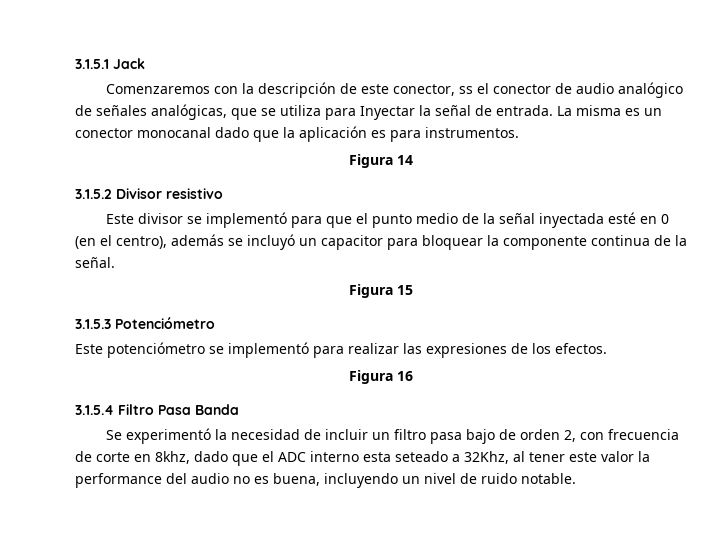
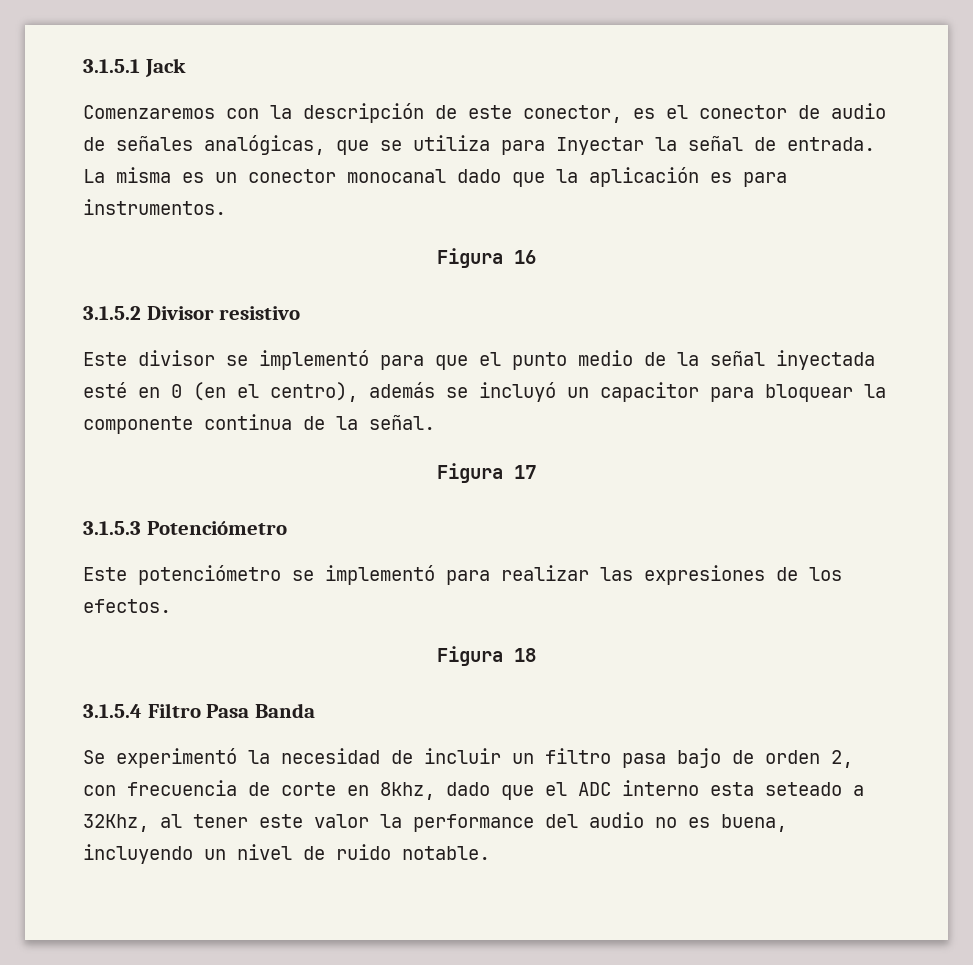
[459,86,474,94] ss -> [633,108,655,119] es
[618,82,684,98] analógico -> (886, 111) none
[397,155,413,165] 14 -> [514,250,536,264] 16
[397,285,413,295] 15 -> [514,465,536,479] 17
[397,371,413,381] 16 -> [514,648,536,662] 18

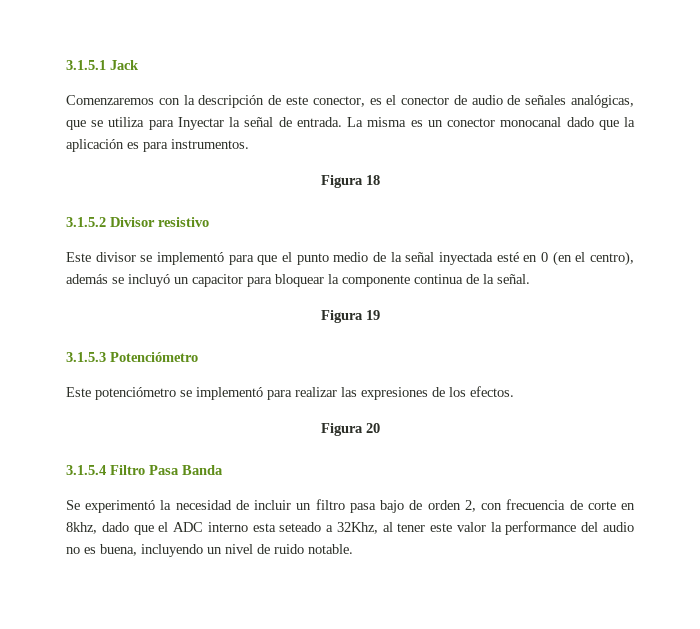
[514,250,536,264] 16 -> [365,175,380,185] 18
[514,465,536,479] 17 -> [365,310,380,320] 19
[514,648,536,662] 18 -> [365,423,380,433] 20

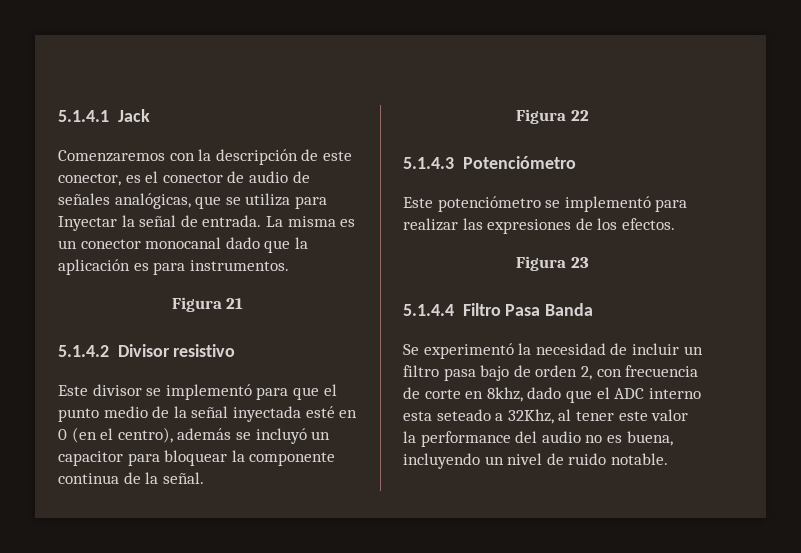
[66,60,106,70] 3.1.5.1 -> [58,110,109,122] 5.1.4.1
[365,175,380,185] [66,217,106,227] 18 // 3.1.5.2 -> [226,298,244,309] [58,345,109,357] 21 // 5.1.4.2
[365,310,380,320] [66,352,106,362] 19 // 3.1.5.3 -> [570,110,589,121] [403,157,454,169] 22 // 5.1.4.3
[365,423,380,433] [66,465,106,475] 20 // 3.1.5.4 -> [570,257,589,268] [403,304,454,316] 23 // 5.1.4.4

